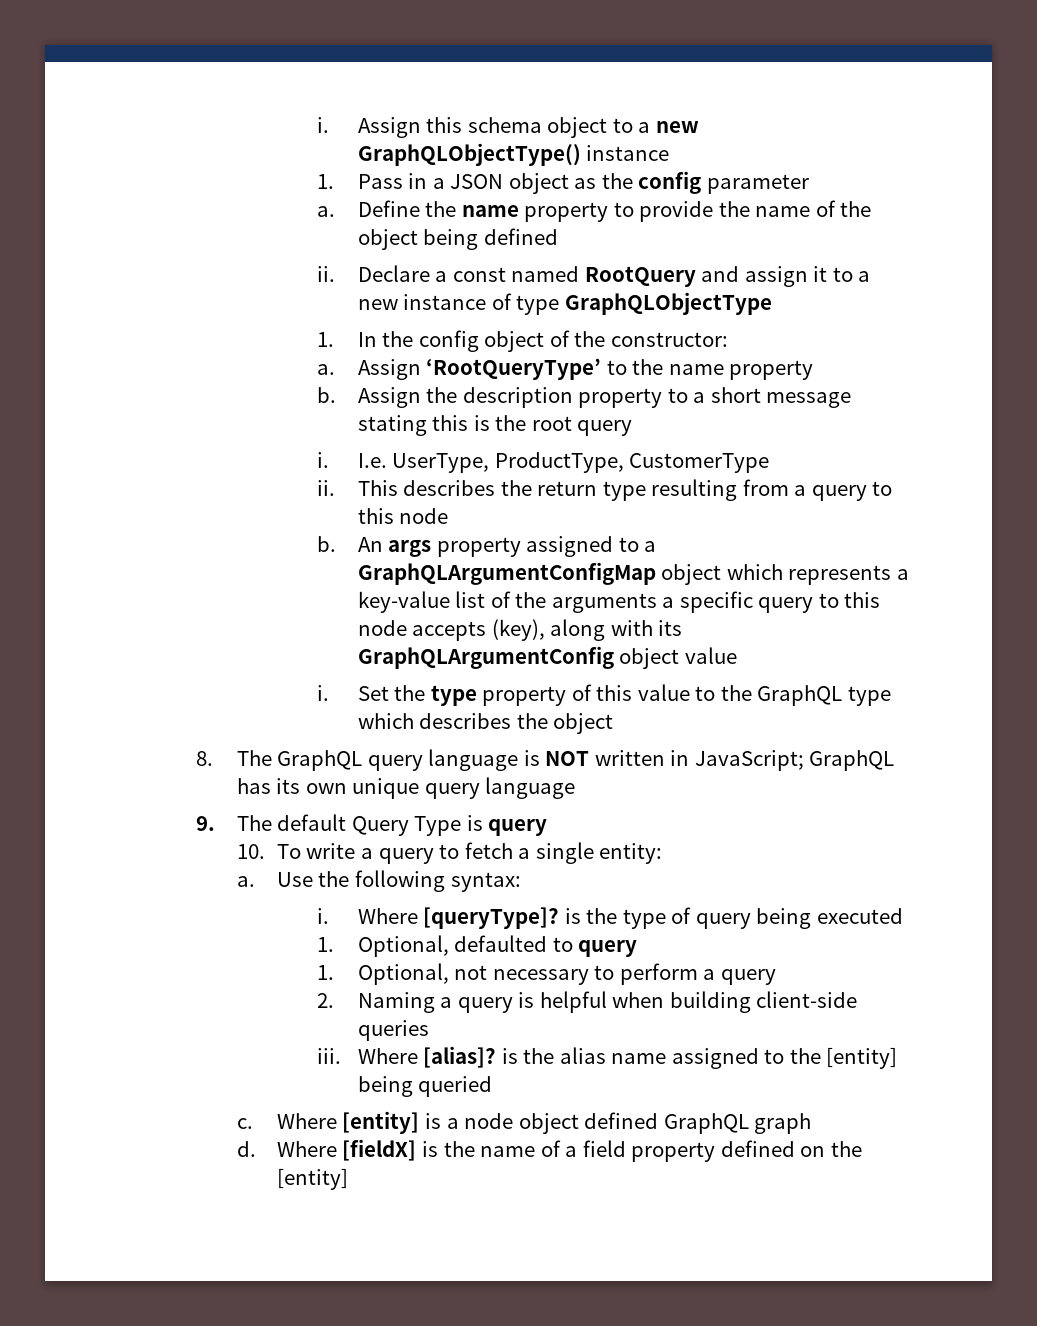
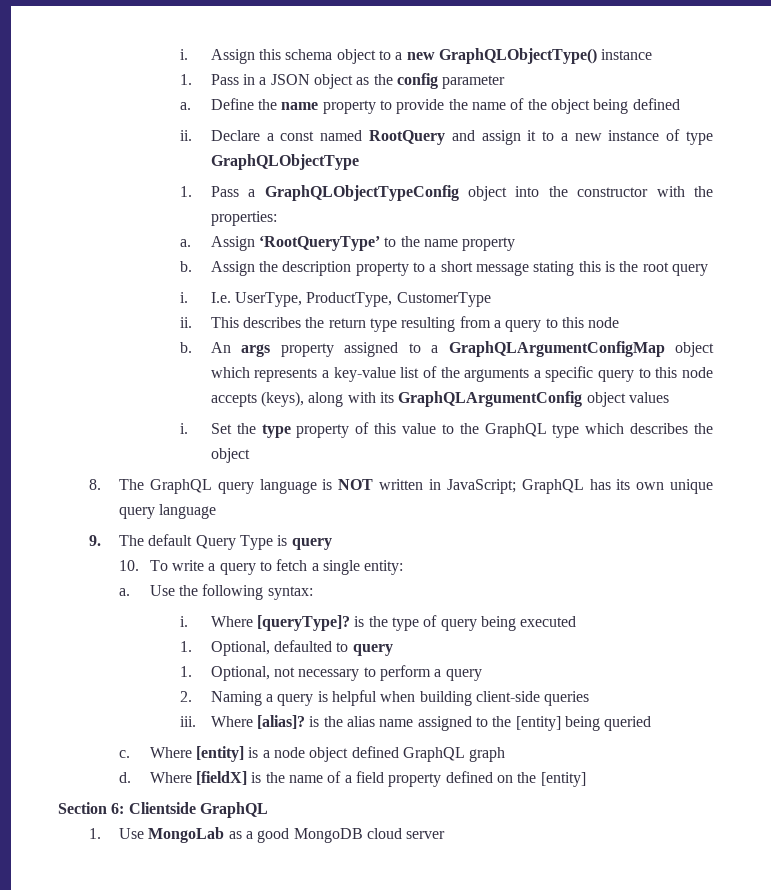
[357,330,728,352] In the config object of the constructor: -> [210,185,714,201] [210,211,277,226] Pass a GraphQLObjectTypeConfig object into the constructor with the properties:
[491,619,545,641] (key), -> [261,391,305,407] (keys),
[684,647,737,664] value -> [629,392,670,403] values
(348, 1179) none -> [58,802,268,818] [88,827,446,843] // Section 6: Clientside GraphQL // 1. Use MongoLab as a good MongoDB cloud server

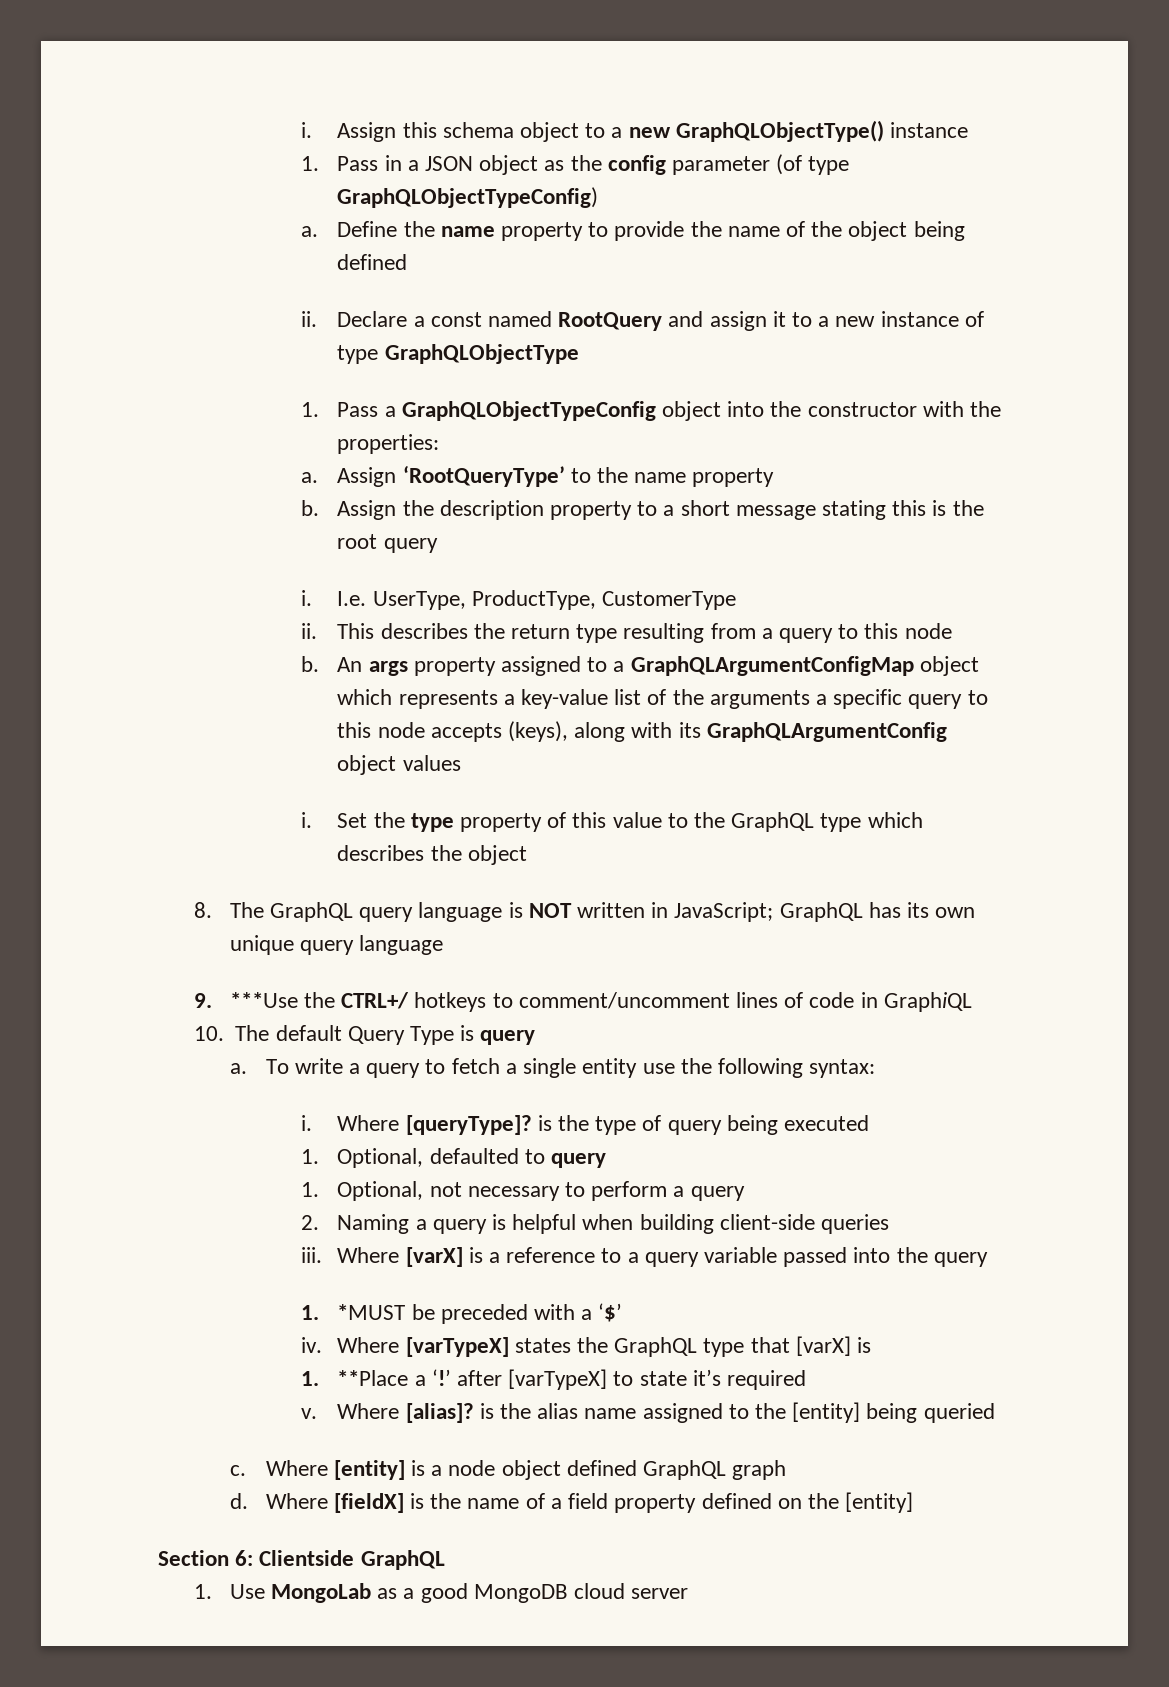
(506, 82) none -> [776,154,850,175] [337,187,599,208] (of type GraphQLObjectTypeConfig)
(101, 540) none -> [229,992,972,1012] [193,1026,224,1041] ***Use the CTRL+/ hotkeys to comment/uncomment lines of code in GraphiQL // 10.
[119,560,140,571] 10. -> [229,1063,247,1074] a.
[364,560,404,575] [119,585,175,596] entity: // a. Use -> [582,1058,675,1078] entity use
(253, 721) none -> [405,1247,988,1267] [301,1303,623,1324] [301,1336,872,1357] [301,1369,807,1390] [301,1403,400,1419] [varX] is a reference to a query variable passed into the query // 1. *MUST be preceded with a ‘$’ // iv. Where [varTypeX] states the GraphQL type that [varX] is // 1. **Place a ‘!’ after [varTypeX] to state it’s required // v. Where

